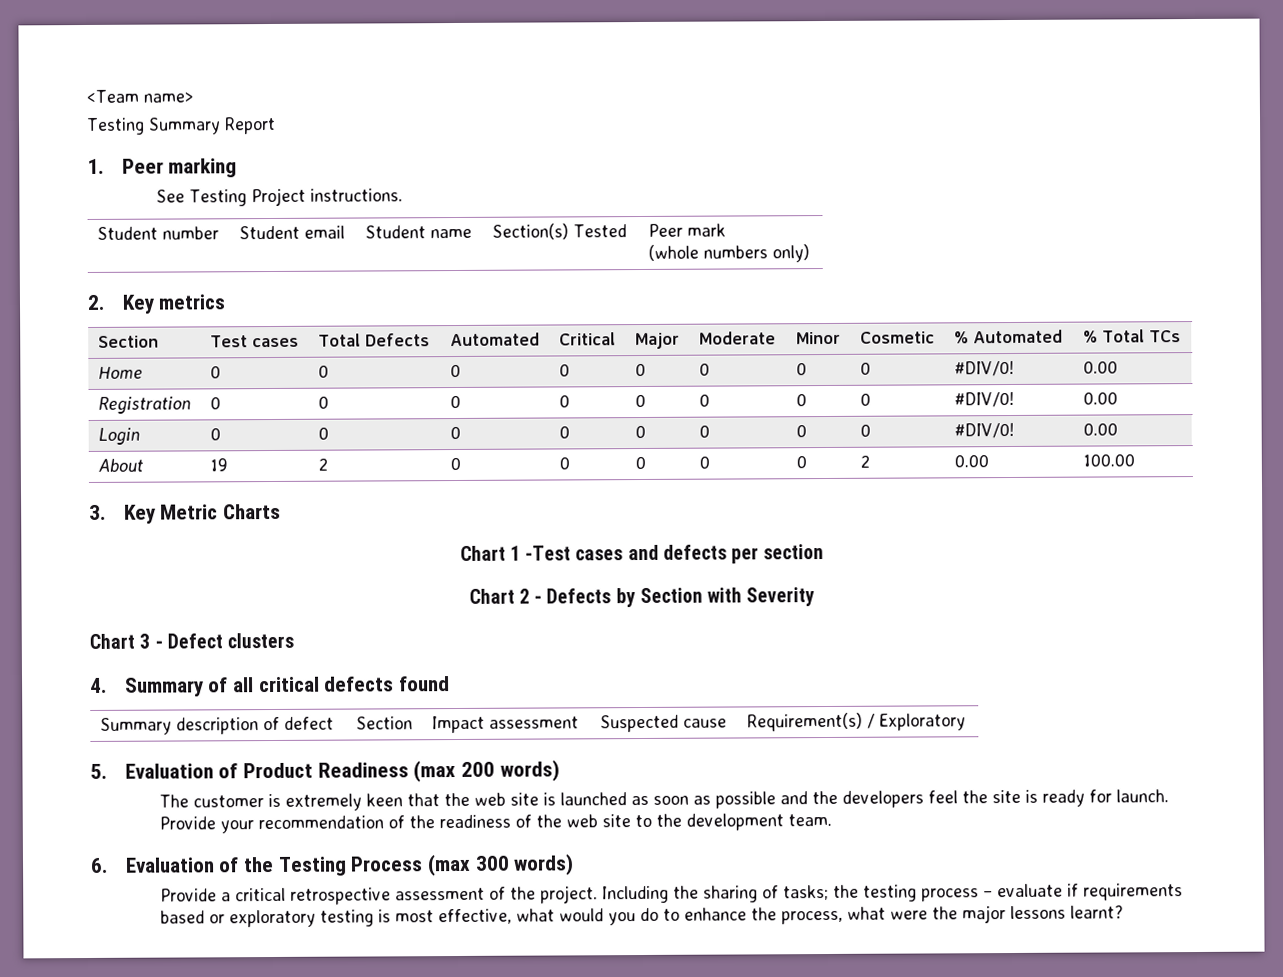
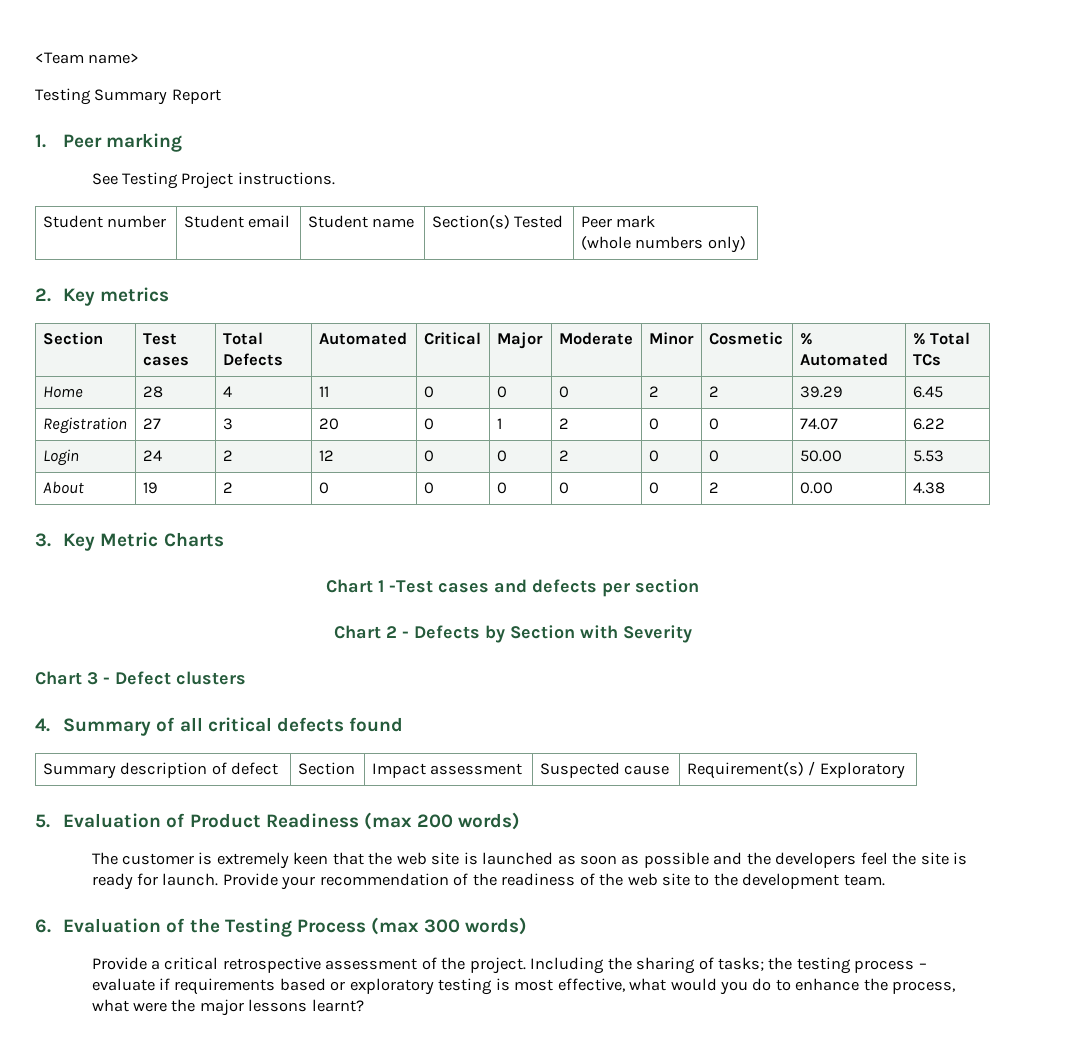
[209,365,221,379] [317,364,329,378] [449,363,461,378] [558,363,570,377] [634,362,646,377] [698,362,710,376] [795,362,807,376] [859,361,871,375] [953,360,1014,377] [1082,360,1118,374] [97,396,191,414] [209,396,221,410] [317,395,329,409] [449,394,461,409] [558,394,570,408] [634,393,646,408] [698,393,710,407] [795,393,807,407] [859,392,871,406] [953,391,1014,408] [1082,391,1118,405] [97,427,140,445] [209,427,221,441] [317,426,329,440] [449,425,461,440] [558,425,570,439] [634,424,646,439] [698,424,710,438] [795,424,807,438] [859,423,871,437] [953,422,1014,439] [1082,422,1118,436] 0 | 0 | 0 | 0 | 0 | 0 | 0 | 0 | #DIV/0! | 0.00 // Registration | 0 | 0 | 0 | 0 | 0 | 0 | 0 | 0 | #DIV/0! | 0.00 // Login | 0 | 0 | 0 | 0 | 0 | 0 | 0 | 0 | #DIV/0! | 0.00 -> [142,386,163,398] [222,386,232,397] [318,386,329,397] [423,386,434,398] [496,386,507,398] [558,386,569,398] [648,386,659,397] [708,386,719,397] [799,386,843,398] [912,386,943,398] [42,417,127,434] [142,418,161,429] [222,418,233,430] [318,418,339,430] [423,418,434,430] [496,418,502,429] [558,418,569,429] [648,418,659,430] [708,418,719,430] [799,418,838,430] [912,418,945,430] [42,449,79,466] [142,450,162,461] [222,450,233,461] [318,450,334,461] [423,450,434,462] [496,450,507,462] [558,450,569,461] [648,450,659,462] [708,450,719,462] [799,450,842,462] [912,450,944,462] 28 | 4 | 11 | 0 | 0 | 0 | 2 | 2 | 39.29 | 6.45 // Registration | 27 | 3 | 20 | 0 | 1 | 2 | 0 | 0 | 74.07 | 6.22 // Login | 24 | 2 | 12 | 0 | 0 | 2 | 0 | 0 | 50.00 | 5.53
[1082,453,1135,467] 100.00 -> [912,482,945,494] 4.38

